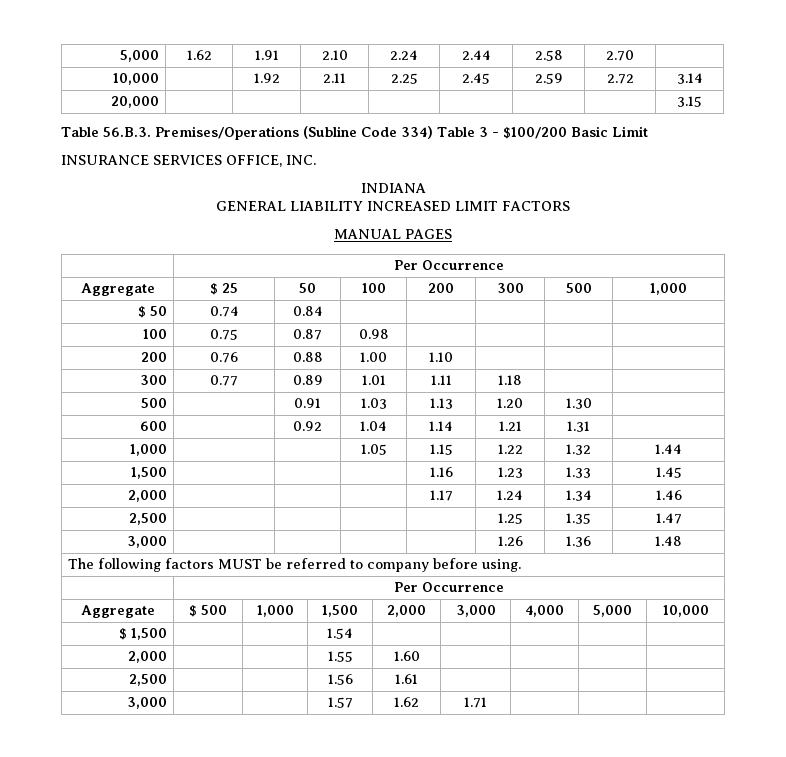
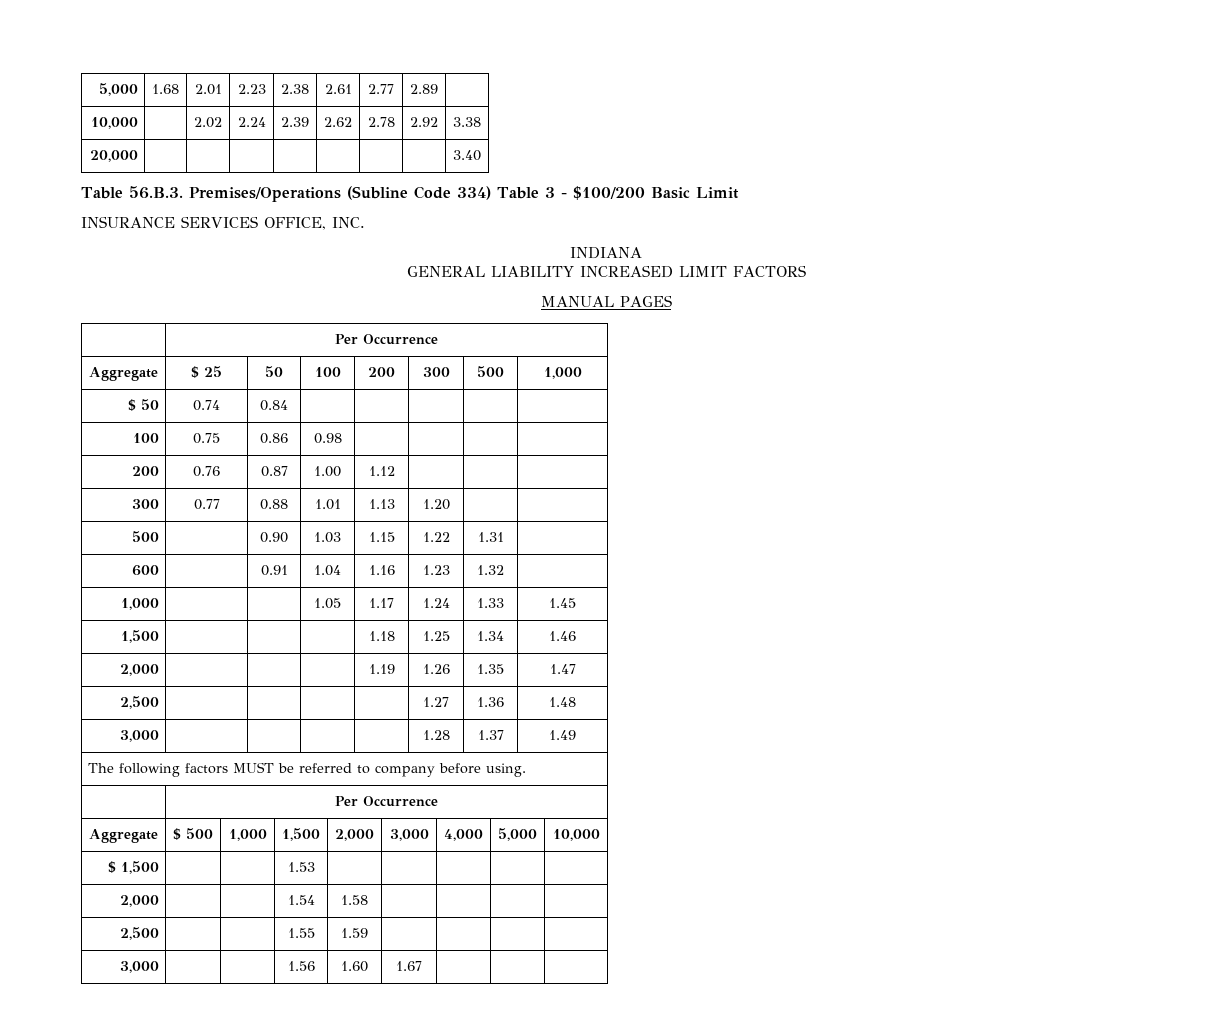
[120,50,160,62] [186,50,212,60] [254,50,279,60] [321,50,348,60] [390,50,418,60] [461,50,491,60] [534,50,563,61] [606,50,634,61] [113,73,160,85] [253,73,280,83] [323,73,346,83] [390,73,418,84] [462,73,490,84] [534,73,563,84] [606,74,634,84] [676,73,703,84] 5,000 | 1.62 | 1.91 | 2.10 | 2.24 | 2.44 | 2.58 | 2.70 | // 10,000 | | 1.92 | 2.11 | 2.25 | 2.45 | 2.59 | 2.72 | 3.14 -> [98,83,138,96] [152,84,179,94] [194,84,222,95] [237,84,266,94] [281,84,309,94] [324,84,352,94] [368,84,394,94] [410,84,438,94] [90,117,138,129] [194,117,222,128] [237,117,266,127] [281,117,309,127] [324,117,352,127] [367,117,395,127] [410,117,438,127] [453,117,481,127] 5,000 | 1.68 | 2.01 | 2.23 | 2.38 | 2.61 | 2.77 | 2.89 | // 10,000 | | 2.02 | 2.24 | 2.39 | 2.62 | 2.78 | 2.92 | 3.38
[677,96,702,107] 3.15 -> [453,150,481,161] 3.40
[293,329,322,340] 0.87 -> [260,433,288,444] 0.86
[292,352,323,362] 0.88 -> [260,466,288,477] 0.87
[429,352,453,362] 1.10 -> [368,466,395,476] 1.12
[292,375,323,385] 0.89 -> [260,499,288,510] 0.88
[430,375,452,385] [498,375,522,385] 1.11 | 1.18 -> [368,499,395,509] [422,499,450,510] 1.13 | 1.20
[294,398,321,408] 0.91 -> [260,532,288,543] 0.90
[429,398,453,409] [497,398,523,408] [565,398,592,409] 1.13 | 1.20 | 1.30 -> [368,532,395,542] [422,532,450,542] [477,532,504,542] 1.15 | 1.22 | 1.31
[293,421,322,431] 0.92 -> [260,565,288,576] 0.91
[429,421,453,431] [498,421,522,431] [567,421,590,432] 1.14 | 1.21 | 1.31 -> [368,565,395,575] [422,565,450,575] [477,565,504,575] 1.16 | 1.23 | 1.32
[429,444,453,455] [497,444,523,454] [566,444,591,455] [655,444,682,454] [131,467,168,479] [429,467,453,477] [497,467,523,478] [566,467,591,478] [655,467,682,478] [128,490,168,502] [429,490,453,501] [497,490,523,500] [565,490,592,501] [655,490,682,500] [129,513,168,525] [497,513,523,524] [566,513,591,524] [655,513,682,524] [127,536,168,548] [497,536,523,546] [566,536,591,547] [655,536,682,546] 1.15 | 1.22 | 1.32 | 1.44 // 1,500 | | | | 1.16 | 1.23 | 1.33 | 1.45 // 2,000 | | | | 1.17 | 1.24 | 1.34 | 1.46 // 2,500 | | | | | 1.25 | 1.35 | 1.47 // 3,000 | | | | | 1.26 | 1.36 | 1.48 -> [369,598,394,608] [422,598,450,608] [477,598,504,608] [549,598,576,608] [120,630,159,643] [368,631,395,641] [422,631,450,641] [477,631,504,641] [549,631,576,641] [119,664,159,676] [368,664,395,674] [422,664,450,674] [477,664,504,674] [549,664,576,674] [119,696,159,709] [423,697,449,707] [477,697,504,707] [549,697,576,707] [119,730,159,742] [422,730,450,740] [477,730,504,740] [549,730,576,740] 1.17 | 1.24 | 1.33 | 1.45 // 1,500 | | | | 1.18 | 1.25 | 1.34 | 1.46 // 2,000 | | | | 1.19 | 1.26 | 1.35 | 1.47 // 2,500 | | | | | 1.27 | 1.36 | 1.48 // 3,000 | | | | | 1.28 | 1.37 | 1.49
[327,628,353,639] [128,651,168,663] [327,651,353,662] [393,651,420,661] [129,674,168,686] [327,674,353,685] [395,674,418,684] [127,697,168,709] [327,697,353,708] [394,697,419,707] [464,697,487,708] 1.54 | | | | | // 2,000 | | | 1.55 | 1.60 | | | | // 2,500 | | | 1.56 | 1.61 | | | | // 3,000 | | | 1.57 | 1.62 | 1.71 -> [287,862,315,872] [119,895,159,907] [287,895,315,905] [341,895,368,905] [119,927,159,940] [287,928,315,938] [341,928,368,938] [119,961,159,973] [287,961,315,971] [341,961,368,972] [396,961,422,971] 1.53 | | | | | // 2,000 | | | 1.54 | 1.58 | | | | // 2,500 | | | 1.55 | 1.59 | | | | // 3,000 | | | 1.56 | 1.60 | 1.67

